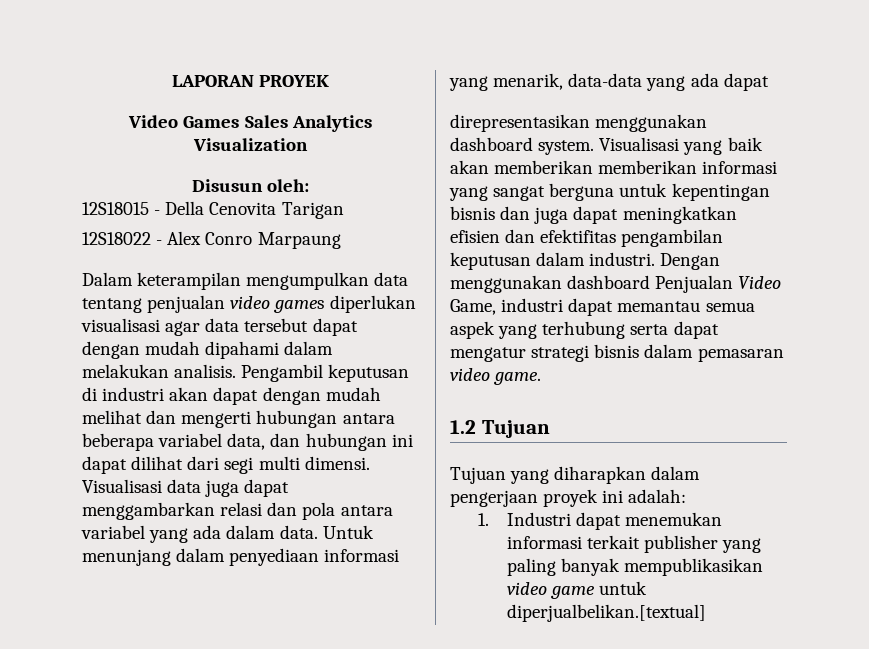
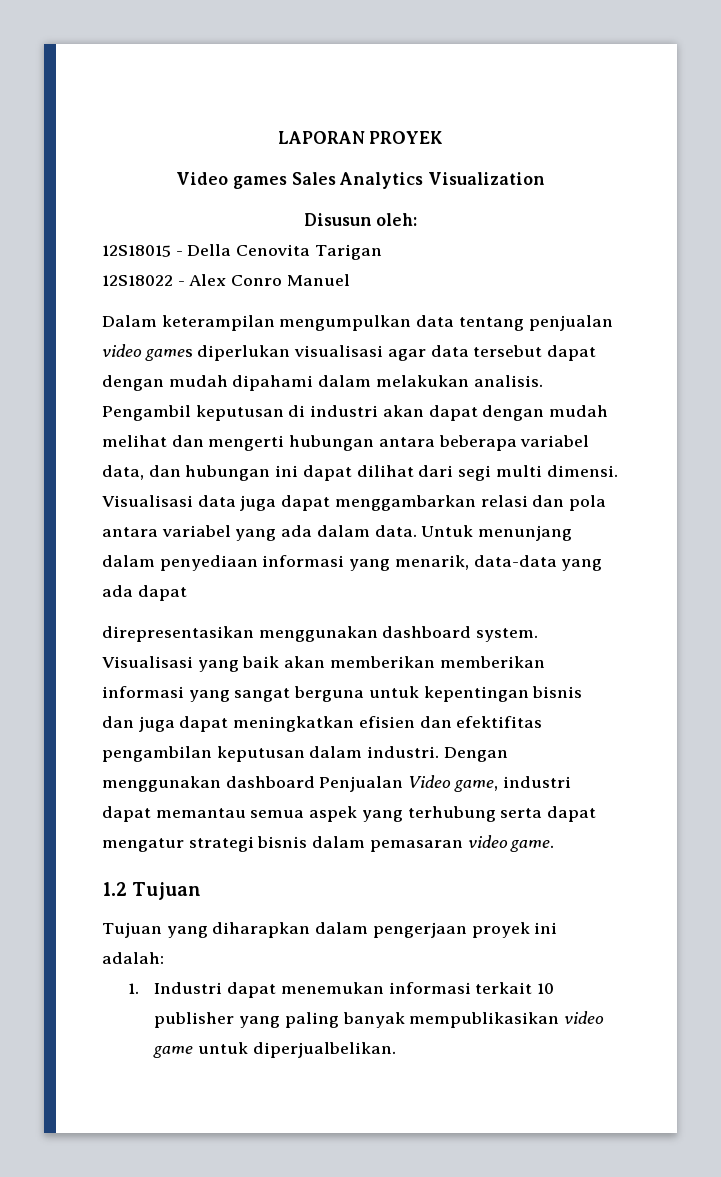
[183,116,240,128] Games -> [232,176,287,189] games
[257,232,341,249] Marpaung -> [286,274,350,286] Manuel
[450,299,496,315] Game, -> [453,780,498,792] game,
(640, 542) none -> [537,983,555,994] 10
[506,604,706,622] diperjualbelikan.[textual] -> [252,1042,396,1058] diperjualbelikan.

